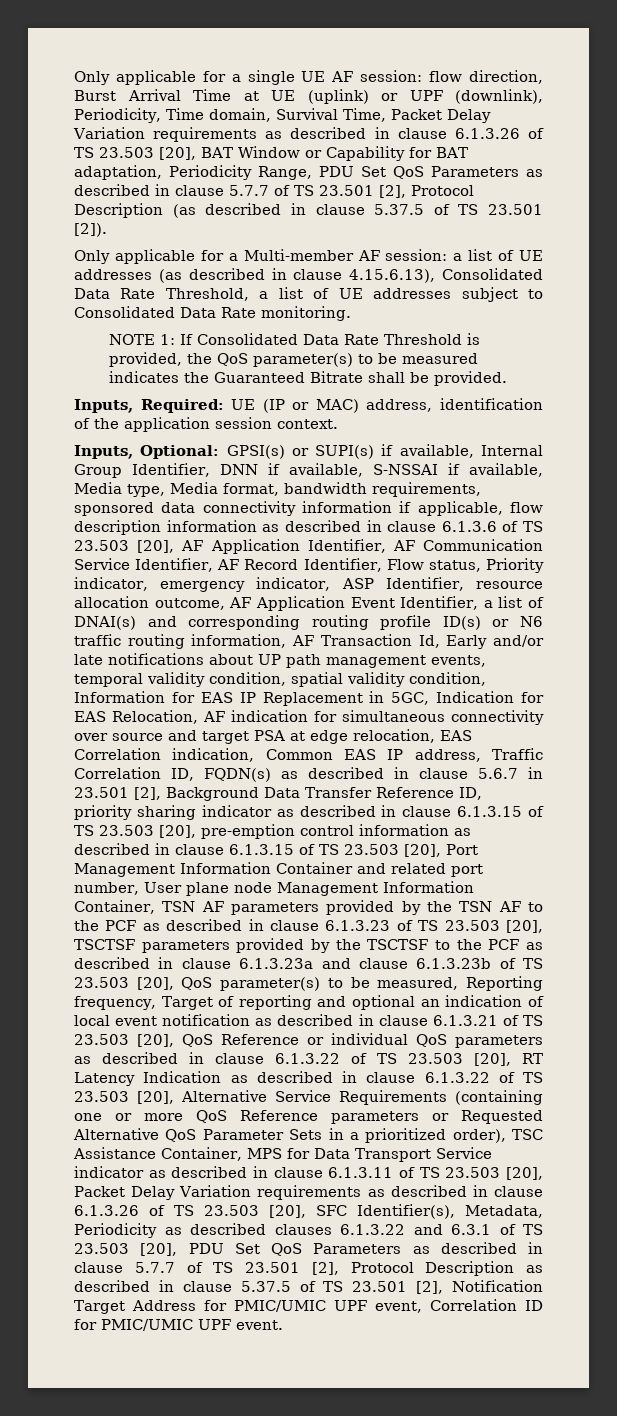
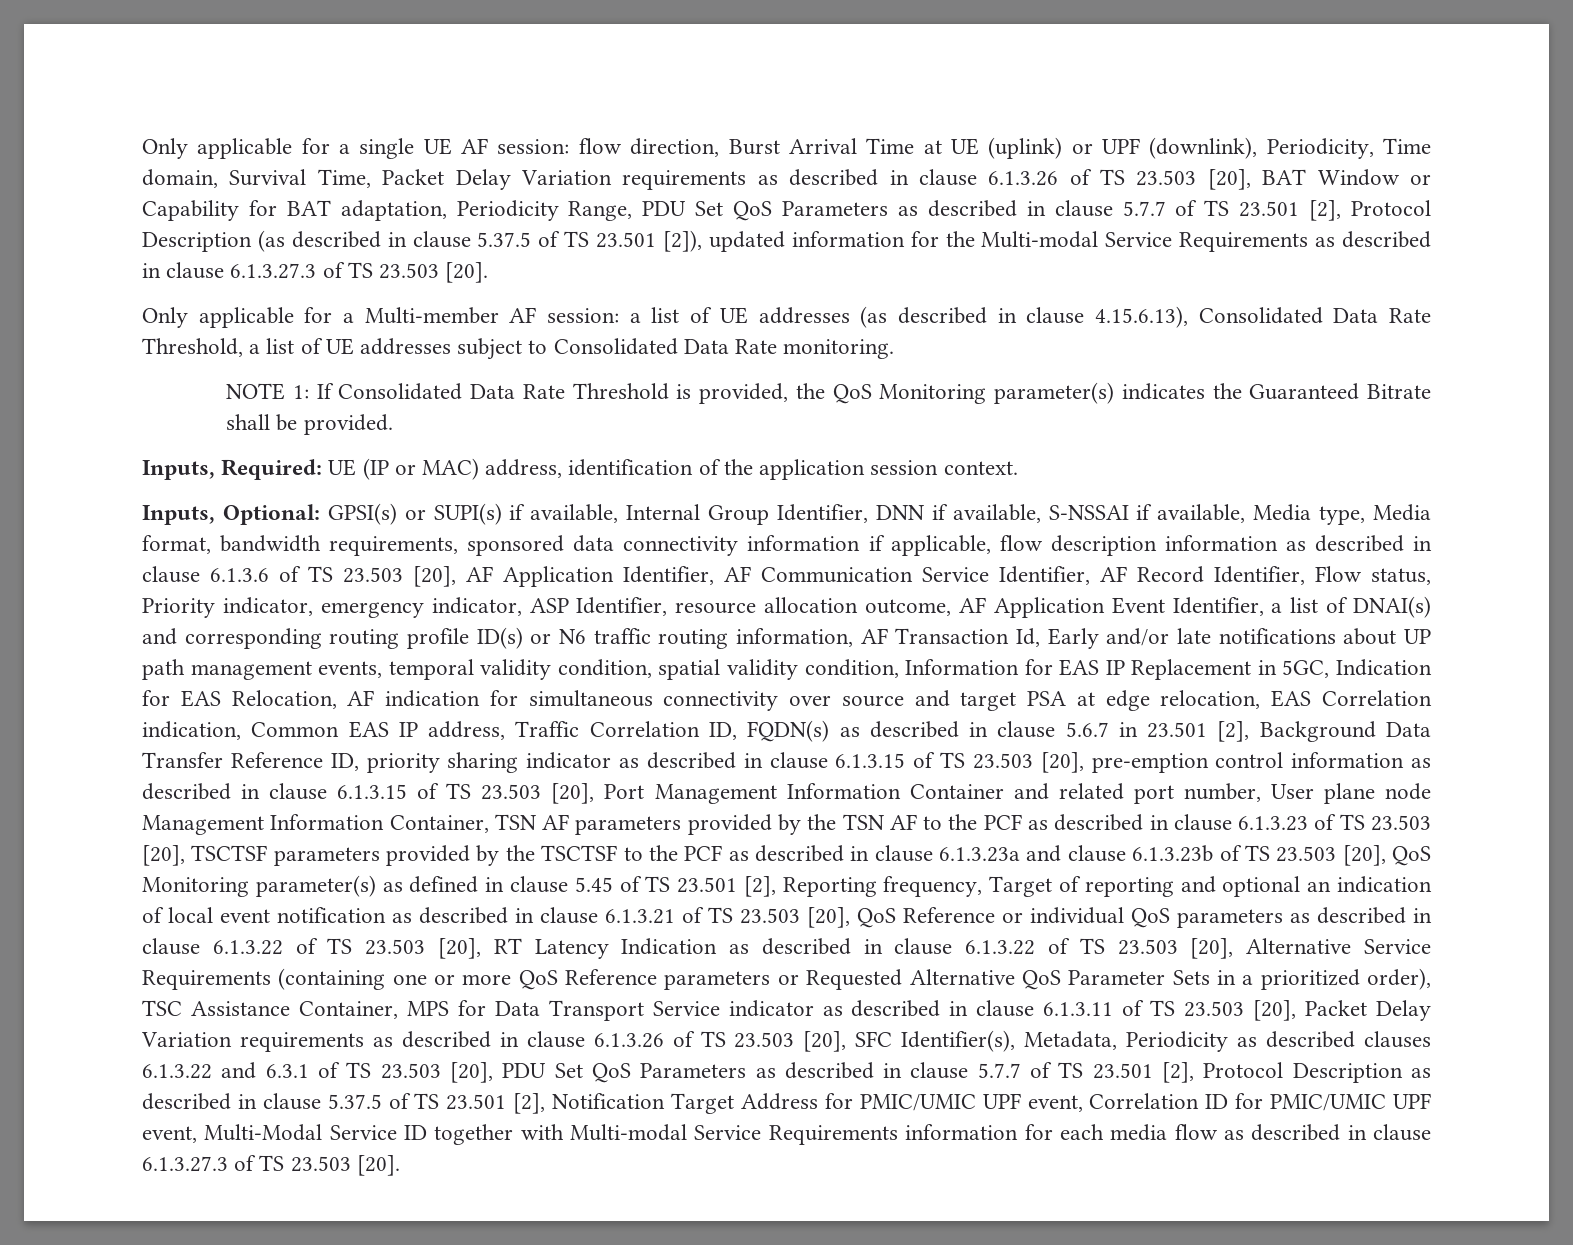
[74,223,107,237] [2]). -> [663,230,1432,252] [142,262,489,283] [2]), updated information for the Multi-modal Service Requirements as described in clause 6.1.3.27.3 of TS 23.503 [20].
[252,353,478,367] parameter(s) to be measured -> [879,382,1115,404] Monitoring parameter(s)
[220,977,459,991] parameter(s) to be measured, -> [142,875,776,897] Monitoring parameter(s) as defined in clause 5.45 of TS 23.501 [2],
[236,1320,283,1330] event. -> [142,1124,1431,1145] [142,1155,400,1176] event, Multi-Modal Service ID together with Multi-modal Service Requirements information for each media flow as described in clause 6.1.3.27.3 of TS 23.503 [20].

